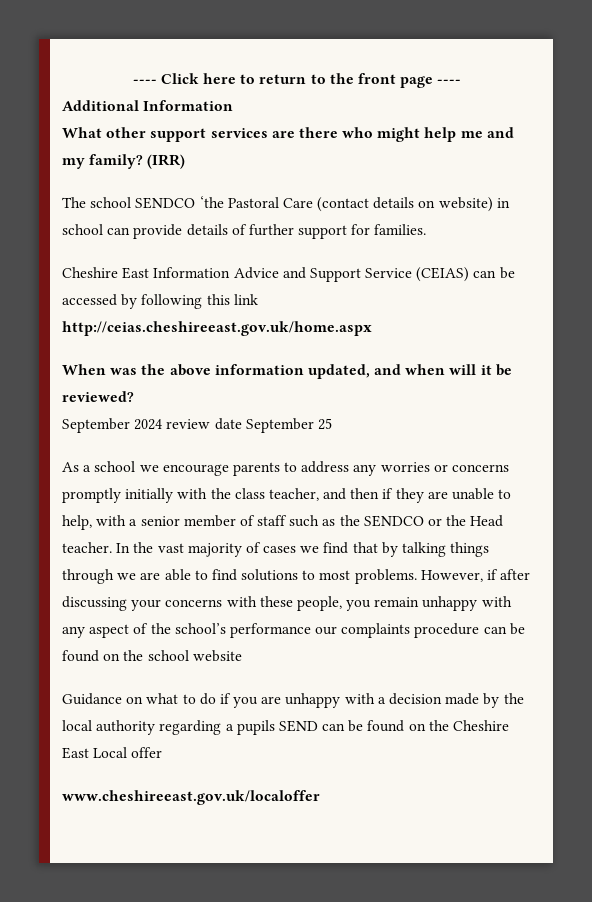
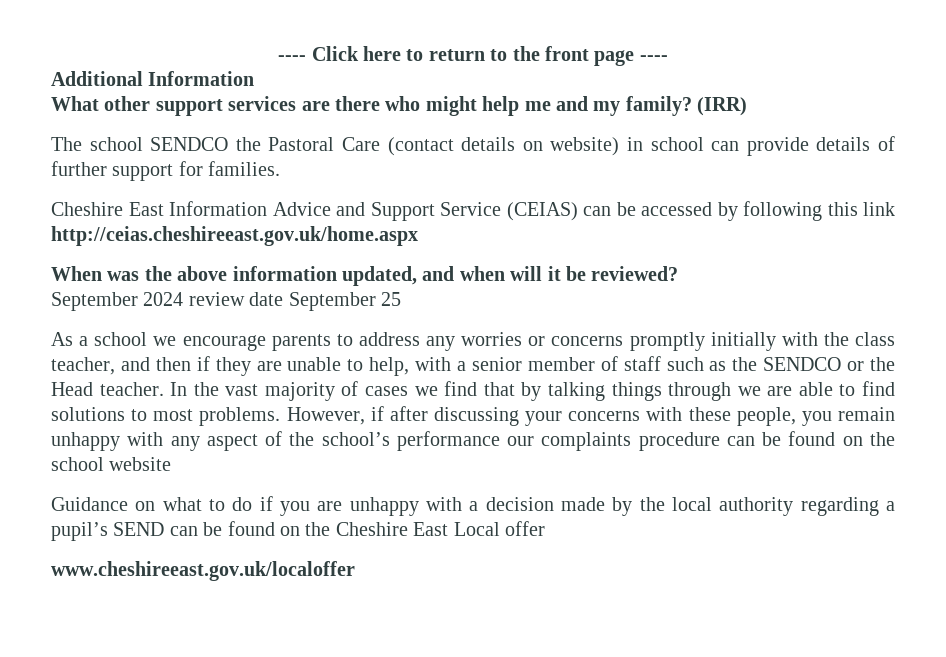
[199,196,224,208] ‘the -> [235,137,261,151] the
[236,720,275,735] pupils -> [51,522,108,541] pupil’s

